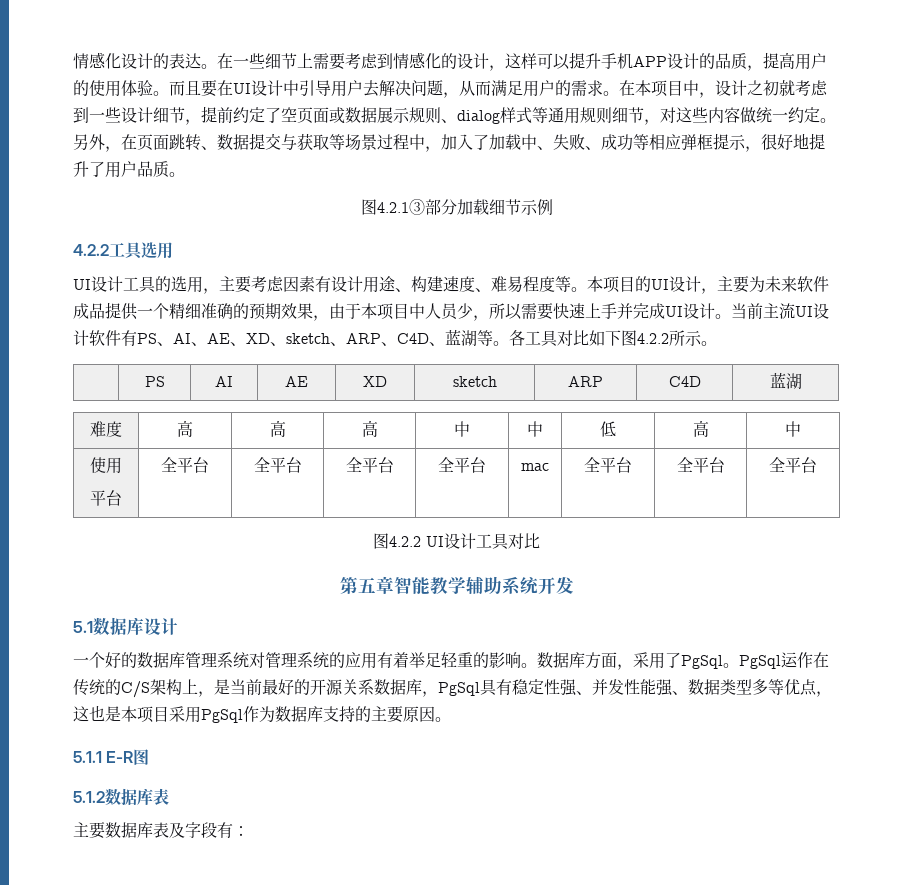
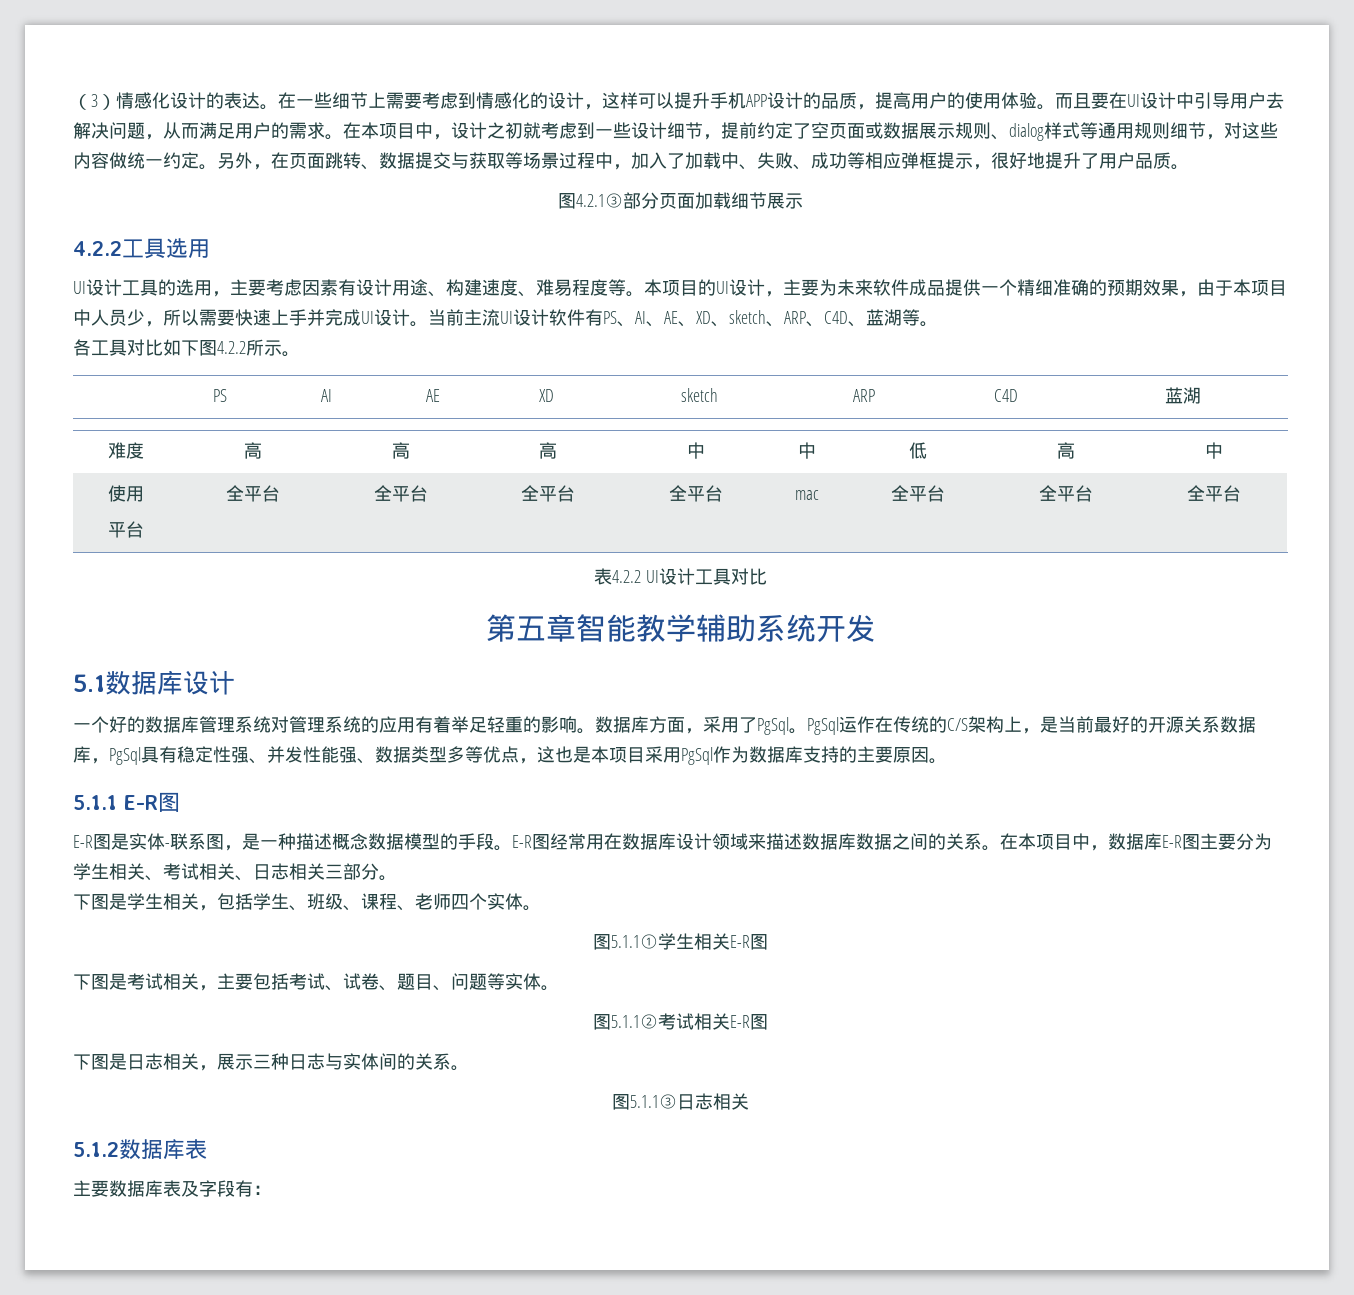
(73, 61) none -> [73,94,116,110] （3）
(457, 207) none -> [659,193,695,209] 页面
[520,199,553,215] 示例 -> [767,192,803,209] 展示
(509, 343) none -> (938, 324) //
[373,533,389,549] 图 -> [594,568,613,585] 表
(150, 757) none -> [73,833,1272,851] [73,863,397,881] [73,893,541,911] [593,933,768,950] [73,973,559,991] [593,1013,768,1030] [73,1053,469,1071] [612,1093,749,1110] // E-R图是实体-联系图，是一种描述概念数据模型的手段。E-R图经常用在数据库设计领域来描述数据库数据之间的关系。在本项目中，数据库E-R图主要分为学生相关、考试相关、日志相关三部分。 // 下图是学生相关，包括学生、班级、课程、老师四个实体。 // 图5.1.1①学生相关E-R图 // 下图是考试相关，主要包括考试、试卷、题目、问题等实体。 // 图5.1.1②考试相关E-R图 // 下图是日志相关，展示三种日志与实体间的关系。 // 图5.1.1③日志相关

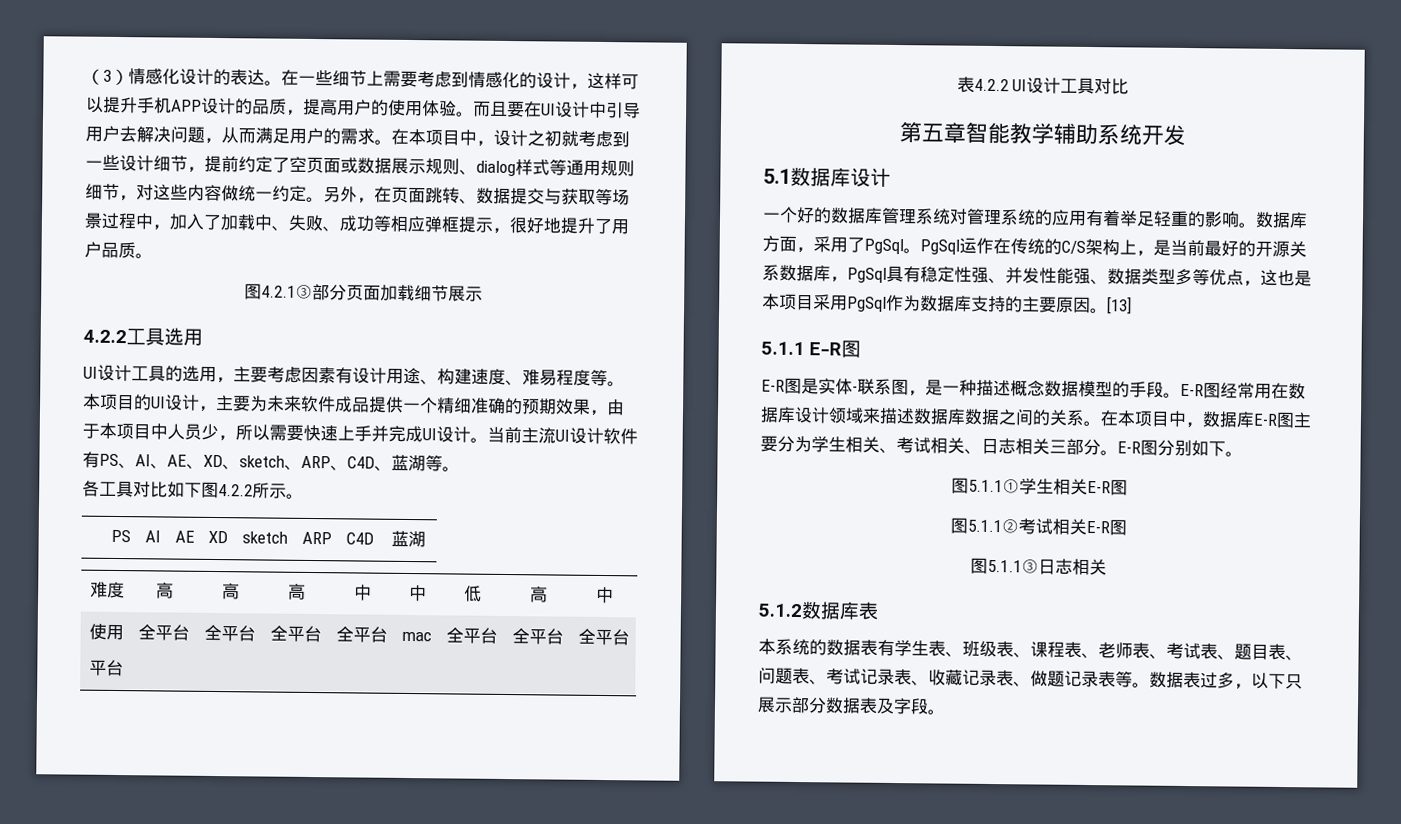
(947, 761) none -> [1107,296,1132,315] [13]
[73,893,523,911] // 下图是学生相关，包括学生、班级、课程、老师四个实体 -> [1117,439,1226,457] E-R图分别如下
[73,973,559,991] // 下图是考试相关，主要包括考试、试卷、题目、问题等实体。 -> (1128, 487) none
[73,1053,469,1071] // 下图是日志相关，展示三种日志与实体间的关系。 -> (1127, 527) none
[73,1180,163,1197] 主要数据库 -> [758,638,1303,661] [758,667,1303,690] [757,696,861,714] 本系统的数据表有学生表、班级表、课程表、老师表、考试表、题目表、问题表、考试记录表、收藏记录表、做题记录表等。数据表过多，以下只展示部分数据
[235,1180,271,1197] 有： -> [927,709,945,715] 。

